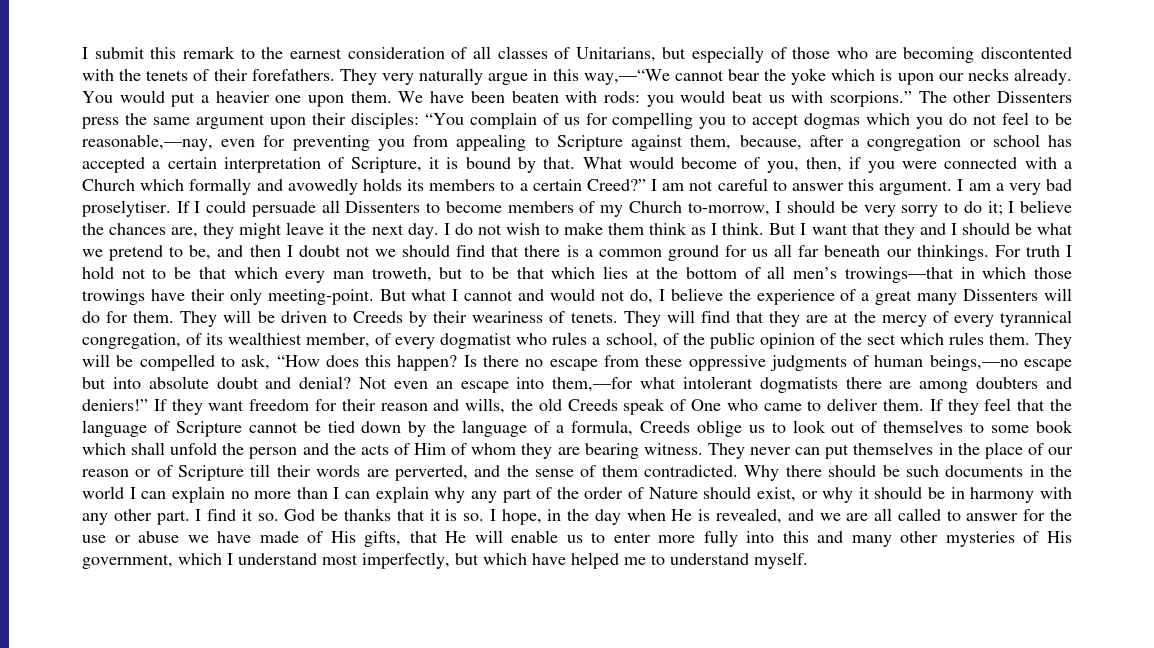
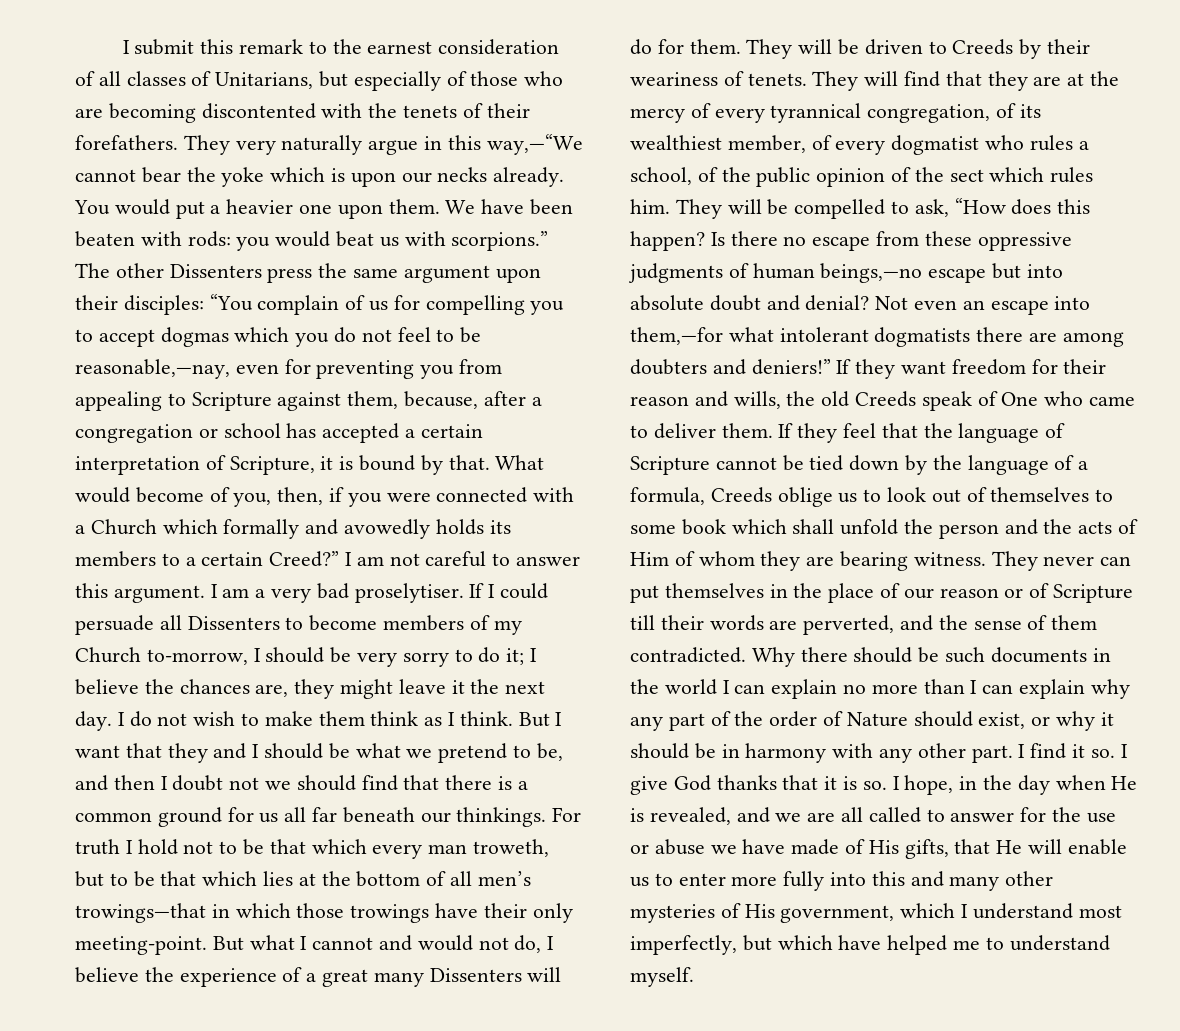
[988,333,1030,345] them. -> [630,199,670,214] him.
[284,509,339,521] God be -> [1120,744,1128,758] [630,775,711,795] I give God

